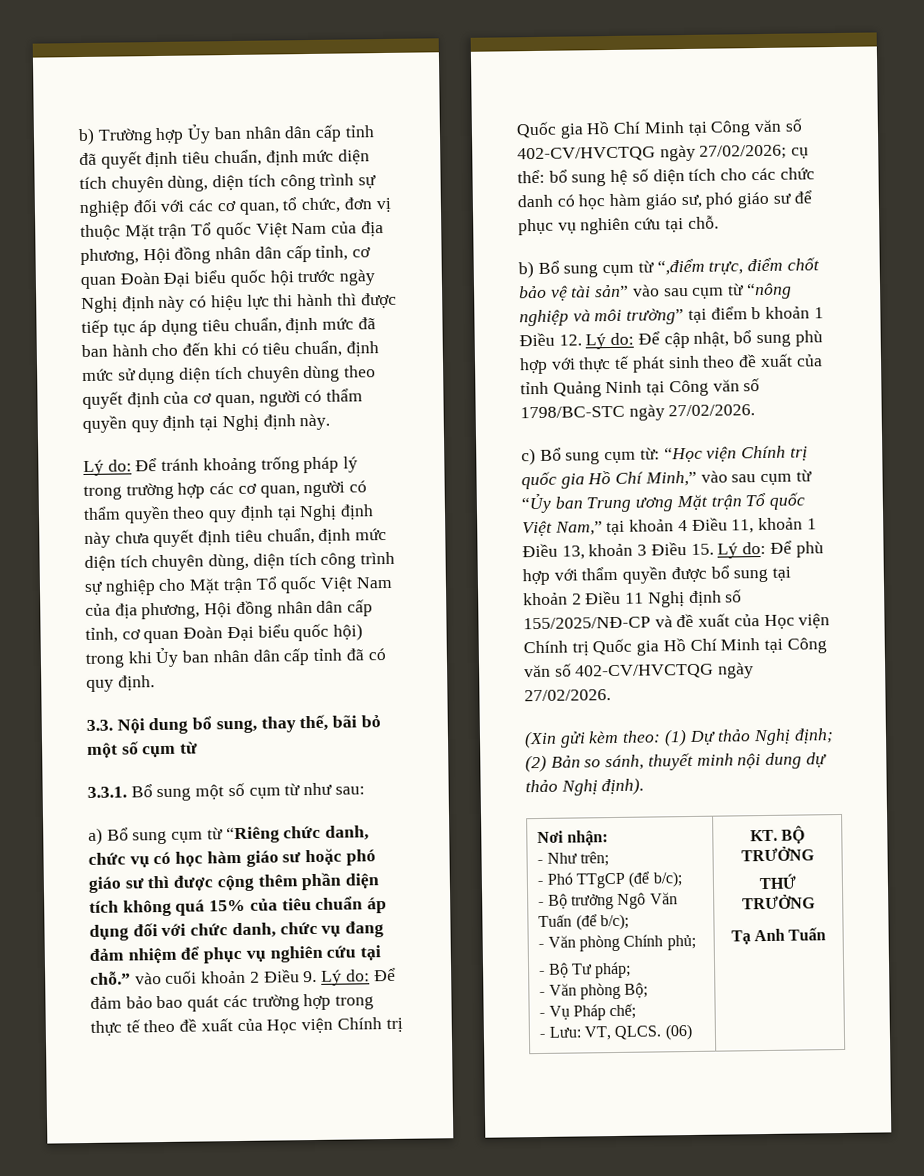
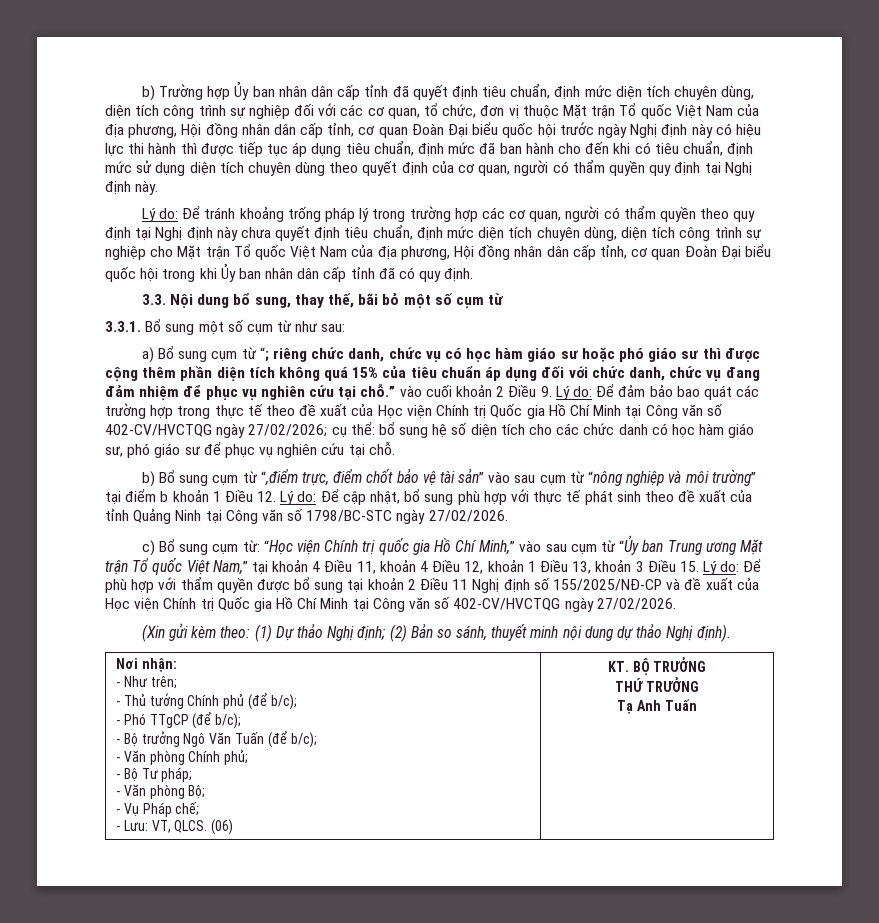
[333,623,364,641] hội) -> [140,268,159,282] hội
[225,826,280,844] “Riêng -> [259,347,307,362] “; riêng
(804, 524) none -> [420,559,524,574] 4 Điều 12, khoản
(610, 859) none -> [116,693,297,710] // - Thủ tướng Chính phủ (để b/c);

